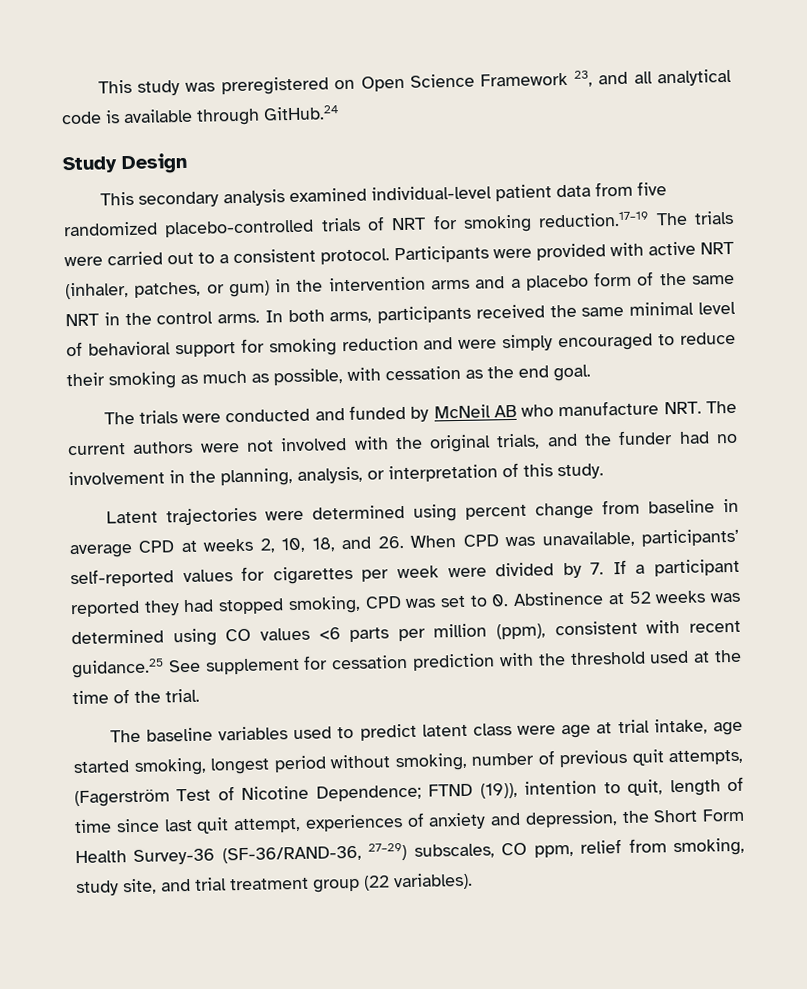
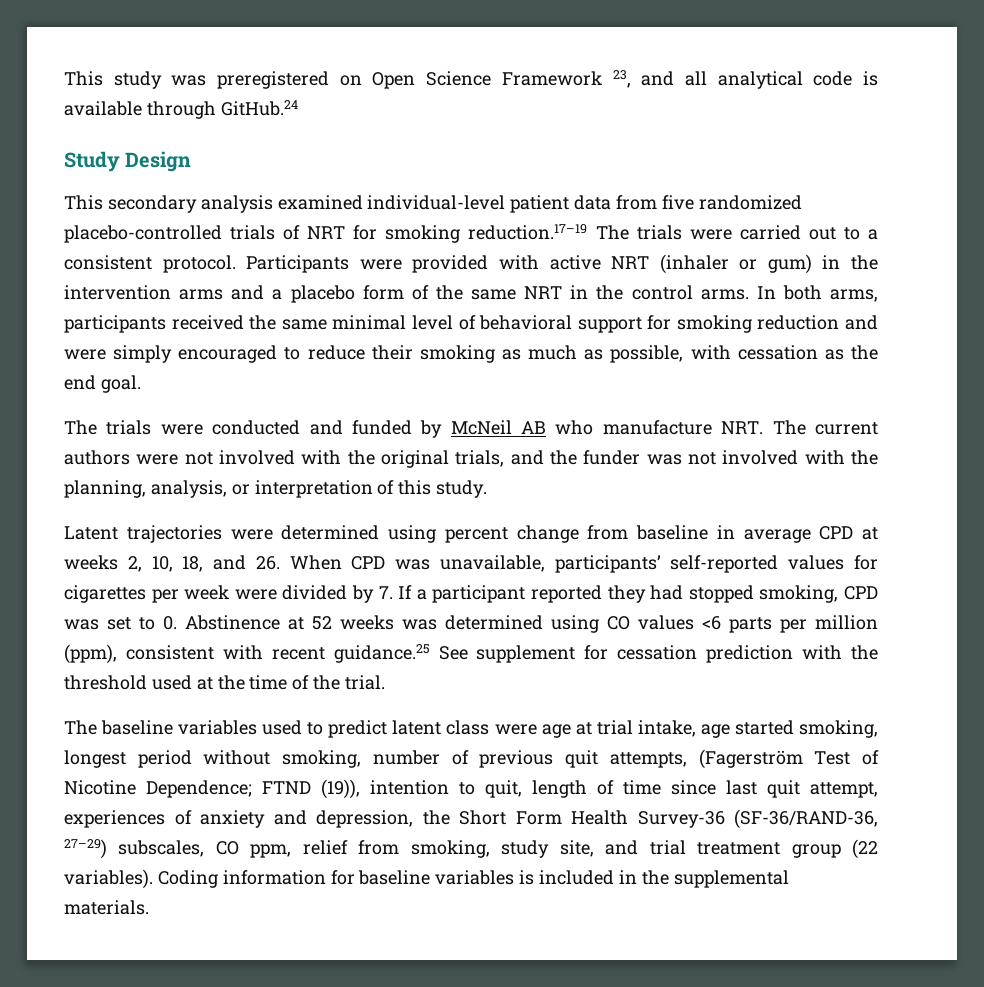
[65,281,202,300] (inhaler, patches, -> [659,254,729,274] (inhaler
[678,431,738,444] [68,470,185,486] had no involvement in -> [646,450,845,465] was not involved with
(473, 881) none -> [157,870,789,888] [64,900,149,915] Coding information for baseline variables is included in the supplemental materials.

